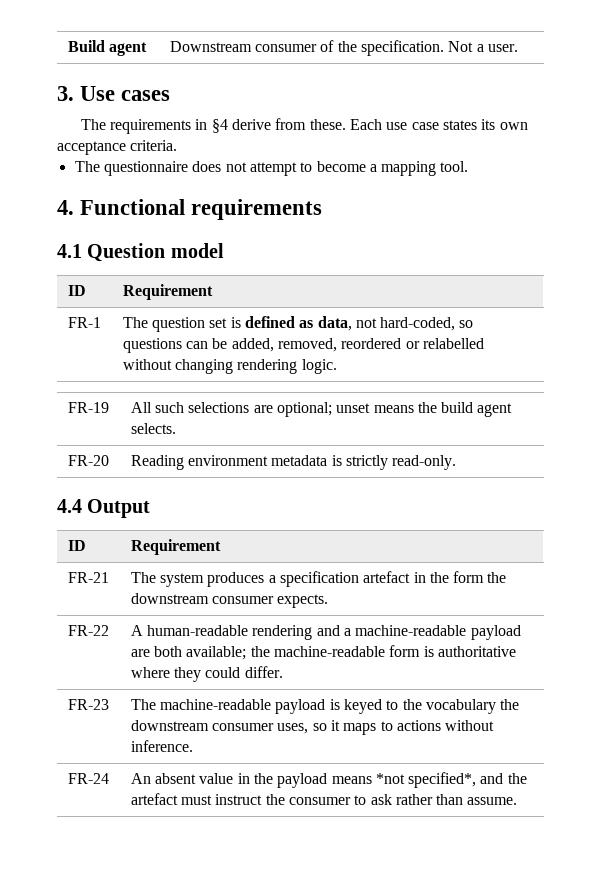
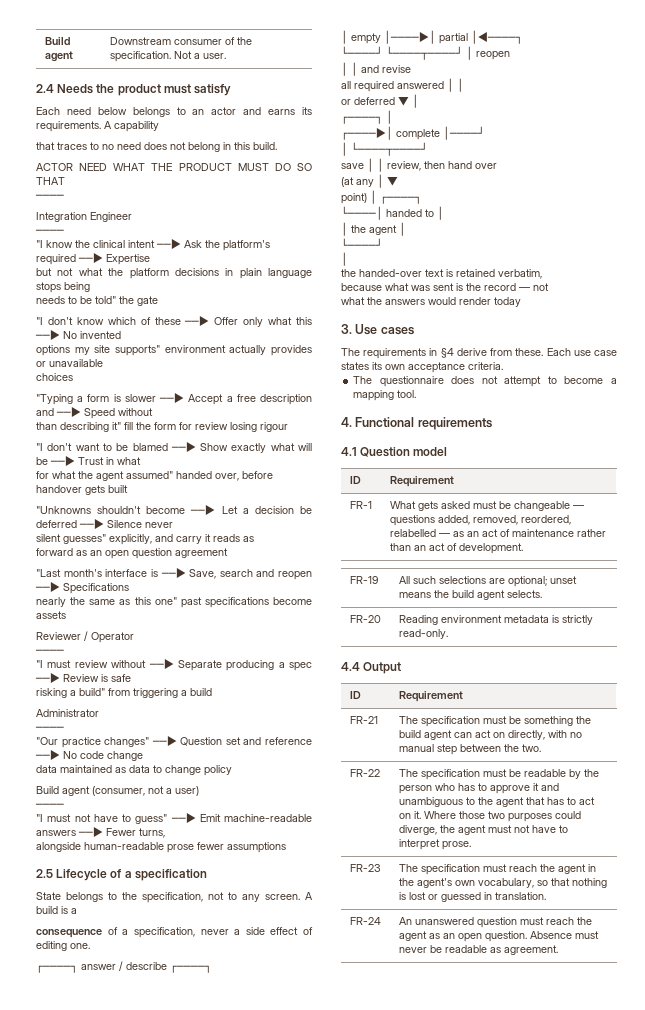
(518, 48) none -> [36,84,232,96] [36,107,312,117] [36,121,159,132] [36,142,277,152] [36,163,312,171] [36,177,65,185] [35,194,64,199] [36,212,132,222] [35,229,64,234] [36,239,270,251] [36,253,150,265] [36,268,312,279] [36,282,90,293] [36,296,158,306] [36,316,312,327] [35,330,121,340] [36,345,312,356] [36,359,103,367] [36,373,73,381] [36,393,313,405] [36,407,153,419] [36,422,288,432] [36,442,313,453] [36,456,141,466] [36,471,273,481] [36,485,128,495] [36,505,312,515] [36,519,173,529] [36,534,254,545] [36,548,228,559] [36,568,312,580] [35,582,129,594] [36,597,312,608] [36,611,66,619] [36,631,134,643] [35,649,64,654] [36,659,312,671] [35,673,131,683] [36,688,212,698] [36,709,99,717] [35,726,64,731] [36,736,313,748] [35,750,143,761] [36,765,232,776] [36,786,199,796] [35,803,64,808] [36,813,312,824] [36,827,165,838] [36,842,286,853] [36,869,207,881] [36,892,313,903] [36,906,77,914] [36,927,313,938] [36,941,90,951] [36,961,212,973] [341,30,523,44] [341,46,510,60] [341,62,411,76] [341,78,464,92] [341,94,419,108] [341,110,393,124] [341,126,485,140] [341,142,428,156] [341,158,497,172] [341,174,398,188] [341,190,422,204] [341,206,444,220] [341,222,406,236] [341,238,383,249] [341,252,348,266] [341,269,542,279] [341,283,549,291] [341,297,521,307] // 2.4 Needs the product must satisfy // Each need below belongs to an actor and earns its requirements. A capability // that traces to no need does not belong in this build. // ACTOR NEED WHAT THE PRODUCT MUST DO SO THAT // ──── // Integration Engineer // ──── // "I know the clinical intent ──▶ Ask the platform's required ──▶ Expertise // but not what the platform decisions in plain language stops being // needs to be told" the gate // "I don't know which of these ──▶ Offer only what this ──▶ No invented // options my site supports" environment actually provides or unavailable // choices // "Typing a form is slower ──▶ Accept a free description and ──▶ Speed without // than describing it" fill the form for review losing rigour // "I don't want to be blamed ──▶ Show exactly what will be ──▶ Trust in what // for what the agent assumed" handed over, before handover gets built // "Unknowns shouldn't become ──▶ Let a decision be deferred ──▶ Silence never // silent guesses" explicitly, and carry it reads as // forward as an open question agreement // "Last month's interface is ──▶ Save, search and reopen ──▶ Specifications // nearly the same as this one" past specifications become assets // Reviewer / Operator // ──── // "I must review without ──▶ Separate producing a spec ──▶ Review is safe // risking a build" from triggering a build // Administrator // ──── // "Our practice changes" ──▶ Question set and reference ──▶ No code change // data maintained as data to change policy // Build agent (consumer, not a user) // ──── // "I must not have to guess" ──▶ Emit machine-readable answers ──▶ Fewer turns, // alongside human-readable prose fewer assumptions // 2.5 Lifecycle of a specification // State belongs to the specification, not to any screen. A build is a // consequence of a specification, never a side effect of editing one. // ┌────┐ answer / describe ┌────┐ // │ empty │────▶│ partial │◀────┐ // └────┘ └────┬────┘ │ reopen // │ │ and revise // all required answered │ │ // or deferred ▼ │ // ┌────┐ │ // ┌────▶│ complete │────┘ // │ └────┬────┘ // save │ │ review, then hand over // (at any │ ▼ // point) │ ┌────┐ // └────│ handed to │ // │ the agent │ // └────┘ // │ // the handed-over text is retained verbatim, // because what was sent is the record — not // what the answers would render today
[122,316,474,332] [122,338,484,353] [122,359,337,374] The question set is defined as data, not hard-coded, so questions can be added, removed, reordered or relabelled without changing rendering logic. -> [389,501,584,511] [389,515,571,526] [389,529,606,537] [389,543,523,554] What gets asked must be changeable — questions added, removed, reordered, relabelled — as an act of maintenance rather than an act of development.
[159,571,507,587] [130,593,329,608] [67,625,109,636] [130,625,521,640] [130,645,516,660] [130,666,283,682] [67,699,109,710] [130,699,520,714] [130,720,495,735] [130,740,193,752] [67,773,109,784] [130,772,527,788] [130,793,518,805] system produces a specification artefact in the form the downstream consumer expects. // FR-22 | A human-readable rendering and a machine-readable payload are both available; the machine-readable form is authoritative where they could differ. // FR-23 | The machine-readable payload is keyed to the vocabulary the downstream consumer uses, so it maps to actions without inference. // FR-24 | An absent value in the payload means *not specified*, and the artefact must instruct the consumer to ask rather than assume. -> [420,716,591,727] [398,730,582,740] [398,744,541,755] [349,769,380,777] [398,769,599,780] [398,783,559,794] [398,797,595,807] [398,811,581,822] [398,825,568,835] [398,839,471,850] [349,864,381,872] [398,864,596,875] [398,878,607,888] [398,892,546,902] [349,917,381,925] [398,917,592,928] [398,931,599,942] [398,945,558,955] specification must be something the build agent can act on directly, with no manual step between the two. // FR-22 | The specification must be readable by the person who has to approve it and unambiguous to the agent that has to act on it. Where those two purposes could diverge, the agent must not have to interpret prose. // FR-23 | The specification must reach the agent in the agent's own vocabulary, so that nothing is lost or guessed in translation. // FR-24 | An unanswered question must reach the agent as an open question. Absence must never be readable as agreement.

